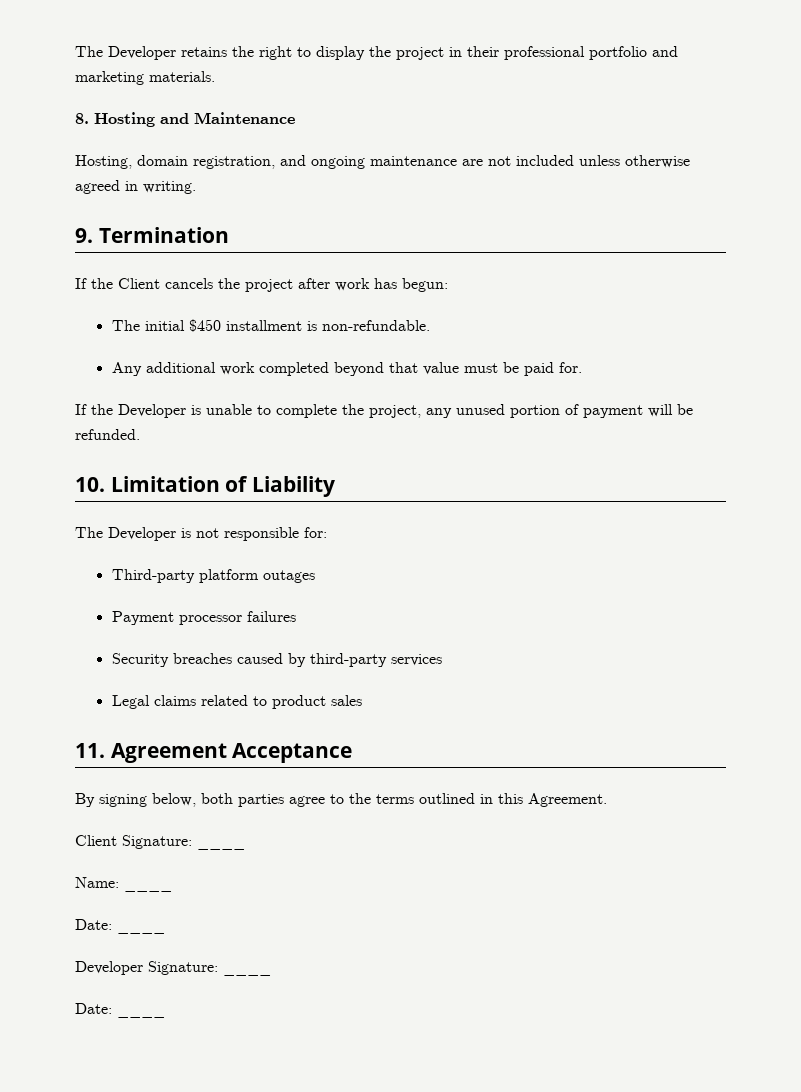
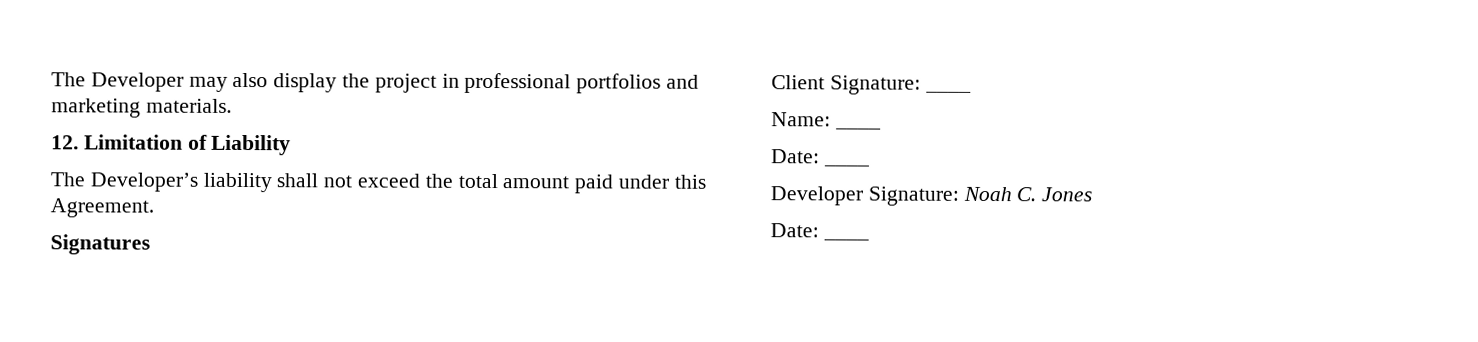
[75,46,311,60] The Developer retains the right to -> [51,72,269,92] The Developer may also
[467,46,647,60] their professional portfolio -> [464,72,662,94] professional portfolios
[75,112,295,127] [75,155,690,169] [75,180,196,194] [75,227,229,243] [75,278,448,292] [111,319,430,332] [111,362,582,376] [75,404,693,418] [75,429,140,440] [75,476,336,497] [75,527,327,541] [111,569,315,583] [111,611,296,625] [111,653,442,667] [111,695,362,709] [75,743,353,763] [75,793,493,807] 8. Hosting and Maintenance // Hosting, domain registration, and ongoing maintenance are not included unless otherwise agreed in writing. // 9. Termination // If the Client cancels the project after work has begun: // The initial $450 installment is non-refundable. // Any additional work completed beyond that value must be paid for. // If the Developer is unable to complete the project, any unused portion of payment will be refunded. // 10. Limitation of Liability // The Developer is not responsible for: // Third-party platform outages // Payment processor failures // Security breaches caused by third-party services // Legal claims related to product sales // 11. Agreement Acceptance // By signing below, both parties agree to the terms outlined in -> [51,134,292,156] [50,172,670,194] 12. Limitation of Liability // The Developer’s liability shall not exceed the total amount paid under
(607, 800) none -> [50,234,150,255] // Signatures
[223,972,271,976] ____ -> [962,186,1093,202] Noah C. Jones

